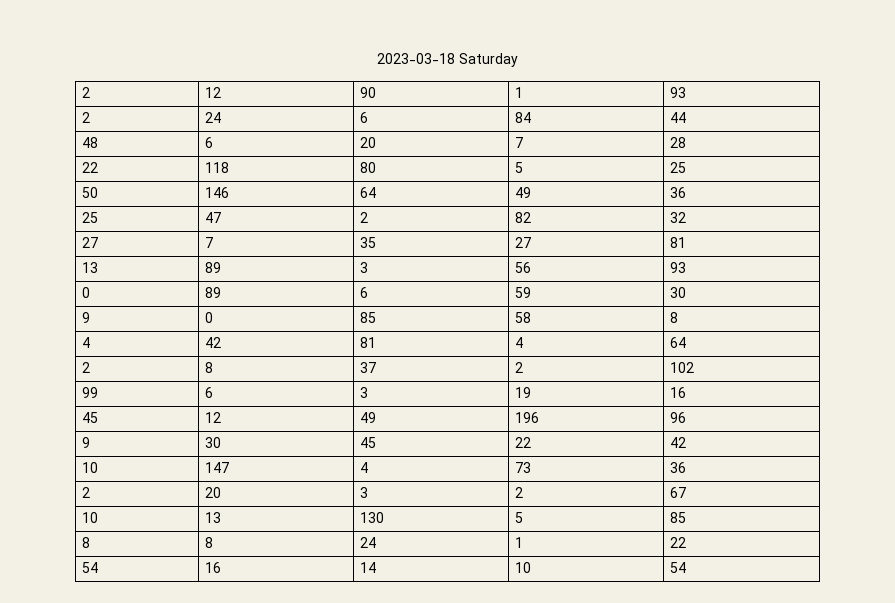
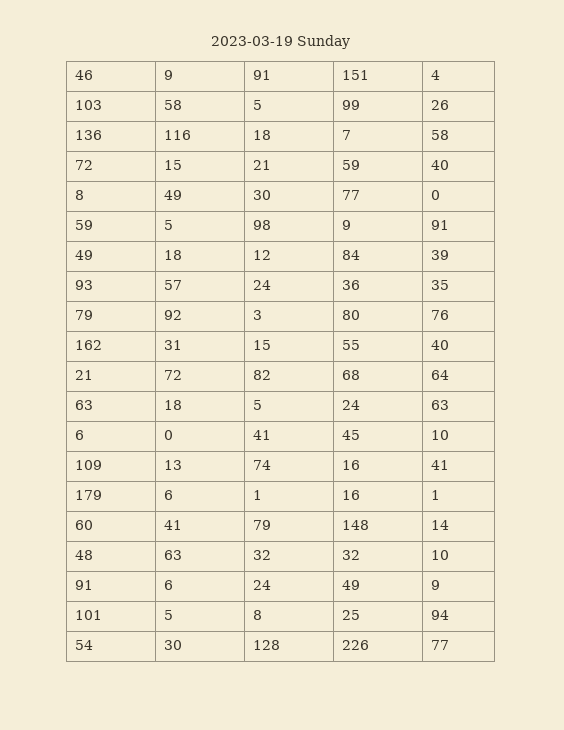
[377,53,518,67] [81,87,90,98] [204,87,221,98] [359,87,376,98] [514,87,523,98] [669,87,686,98] [81,112,90,123] [204,112,221,123] [359,112,368,123] [514,112,531,123] [669,112,686,123] [81,137,98,148] [204,137,213,148] [359,137,376,148] [514,137,523,148] [669,137,686,148] [81,162,98,173] [204,162,229,173] [359,162,376,173] [514,162,523,173] [669,162,686,173] [81,187,98,198] [204,187,229,198] [359,187,376,198] [514,187,531,198] [669,187,686,198] [81,212,98,223] [204,212,221,223] [359,212,368,223] [514,212,531,223] [669,212,686,223] [81,237,98,248] [204,237,213,248] [359,237,376,248] [514,237,531,248] [669,237,686,248] [81,262,98,273] [204,262,221,273] [359,262,368,273] [514,262,531,273] [669,262,686,273] [81,287,90,298] [204,287,221,298] [359,287,368,298] [514,287,531,298] [669,287,686,298] [81,312,90,323] [204,312,213,323] [359,312,376,323] [514,312,531,323] [669,312,678,323] [81,337,90,348] [204,337,221,348] [359,337,376,348] [514,337,523,348] [669,337,686,348] [81,362,90,373] [204,362,213,373] [359,362,376,373] [514,362,523,373] [669,362,694,373] [81,387,98,398] [204,387,213,398] [359,387,368,398] [514,387,531,398] [669,387,686,398] [81,412,98,423] [204,412,221,423] [359,412,376,423] [514,412,539,423] [669,412,686,423] [81,437,90,448] [204,437,221,448] [359,437,376,448] [514,437,531,448] [669,437,686,448] [81,462,98,473] [204,462,229,473] [359,462,368,473] [514,462,531,473] [669,462,686,473] [81,487,90,498] [204,487,221,498] [359,487,368,498] [514,487,523,498] [669,487,686,498] [81,512,98,523] [204,512,221,523] [359,512,384,523] [514,512,523,523] [669,512,686,523] [81,537,90,548] [204,537,213,548] [359,537,376,548] [514,537,523,548] [669,537,686,548] [81,562,98,573] [204,562,221,573] [359,562,376,573] [514,562,531,573] [669,562,686,573] 2023-03-18 Saturday // 2 | 12 | 90 | 1 | 93 // 2 | 24 | 6 | 84 | 44 // 48 | 6 | 20 | 7 | 28 // 22 | 118 | 80 | 5 | 25 // 50 | 146 | 64 | 49 | 36 // 25 | 47 | 2 | 82 | 32 // 27 | 7 | 35 | 27 | 81 // 13 | 89 | 3 | 56 | 93 // 0 | 89 | 6 | 59 | 30 // 9 | 0 | 85 | 58 | 8 // 4 | 42 | 81 | 4 | 64 // 2 | 8 | 37 | 2 | 102 // 99 | 6 | 3 | 19 | 16 // 45 | 12 | 49 | 196 | 96 // 9 | 30 | 45 | 22 | 42 // 10 | 147 | 4 | 73 | 36 // 2 | 20 | 3 | 2 | 67 // 10 | 13 | 130 | 5 | 85 // 8 | 8 | 24 | 1 | 22 // 54 | 16 | 14 | 10 | 54 -> [211,35,350,49] [74,70,93,80] [163,70,173,80] [252,70,271,80] [341,70,369,80] [430,70,440,80] [74,100,102,110] [163,100,182,110] [252,100,262,110] [341,100,360,110] [430,100,449,110] [74,130,102,140] [163,130,191,140] [252,130,271,140] [341,130,351,140] [430,130,449,140] [74,160,93,170] [163,160,182,170] [252,160,271,170] [341,160,360,170] [430,160,449,170] [74,190,84,200] [163,190,182,200] [252,190,271,200] [341,190,360,200] [430,190,440,200] [74,220,93,230] [163,220,173,230] [252,220,271,230] [341,220,351,230] [430,220,449,230] [74,250,93,260] [163,250,182,260] [252,250,271,260] [341,250,360,260] [430,250,449,260] [74,280,93,290] [163,280,182,290] [252,280,271,290] [341,280,360,290] [430,280,449,290] [74,310,93,320] [163,310,182,320] [252,310,262,320] [341,310,360,320] [430,310,449,320] [74,340,102,350] [163,340,182,350] [252,340,271,350] [341,340,360,350] [430,340,449,350] [74,370,93,380] [163,370,182,380] [252,370,271,380] [341,370,360,380] [430,370,449,380] [74,400,93,410] [163,400,182,410] [252,400,262,410] [341,400,360,410] [430,400,449,410] [74,430,84,440] [163,430,173,440] [252,430,271,440] [341,430,360,440] [430,430,449,440] [74,460,102,470] [163,460,182,470] [252,460,271,470] [341,460,360,470] [430,460,449,470] [74,490,102,500] [163,490,173,500] [252,490,262,500] [341,490,360,500] [430,490,440,500] [74,520,93,530] [163,520,182,530] [252,520,271,530] [341,520,369,530] [430,520,449,530] [74,550,93,560] [163,550,182,560] [252,550,271,560] [341,550,360,560] [430,550,449,560] [74,580,93,590] [163,580,173,590] [252,580,271,590] [341,580,360,590] [430,580,440,590] [74,610,102,620] [163,610,173,620] [252,610,262,620] [341,610,360,620] [430,610,449,620] [74,640,93,650] [163,640,182,650] [252,640,280,650] [341,640,369,650] [430,640,449,650] 2023-03-19 Sunday // 46 | 9 | 91 | 151 | 4 // 103 | 58 | 5 | 99 | 26 // 136 | 116 | 18 | 7 | 58 // 72 | 15 | 21 | 59 | 40 // 8 | 49 | 30 | 77 | 0 // 59 | 5 | 98 | 9 | 91 // 49 | 18 | 12 | 84 | 39 // 93 | 57 | 24 | 36 | 35 // 79 | 92 | 3 | 80 | 76 // 162 | 31 | 15 | 55 | 40 // 21 | 72 | 82 | 68 | 64 // 63 | 18 | 5 | 24 | 63 // 6 | 0 | 41 | 45 | 10 // 109 | 13 | 74 | 16 | 41 // 179 | 6 | 1 | 16 | 1 // 60 | 41 | 79 | 148 | 14 // 48 | 63 | 32 | 32 | 10 // 91 | 6 | 24 | 49 | 9 // 101 | 5 | 8 | 25 | 94 // 54 | 30 | 128 | 226 | 77

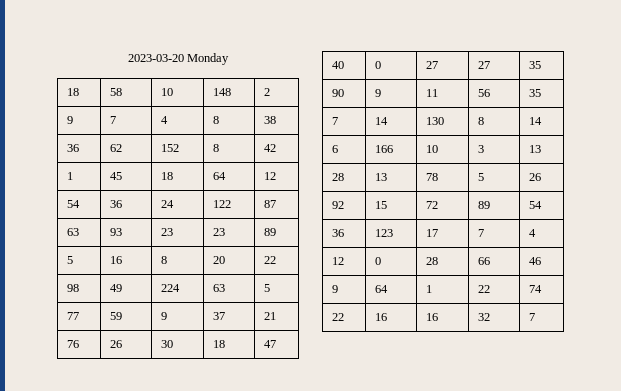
[211,35,350,49] [74,70,93,80] [163,70,173,80] [252,70,271,80] [341,70,369,80] [430,70,440,80] [74,100,102,110] [163,100,182,110] [252,100,262,110] [341,100,360,110] [430,100,449,110] [74,130,102,140] [163,130,191,140] [252,130,271,140] [341,130,351,140] [430,130,449,140] [74,160,93,170] [163,160,182,170] [252,160,271,170] [341,160,360,170] [430,160,449,170] [74,190,84,200] [163,190,182,200] [252,190,271,200] [341,190,360,200] [430,190,440,200] [74,220,93,230] [163,220,173,230] [252,220,271,230] [341,220,351,230] [430,220,449,230] [74,250,93,260] [163,250,182,260] [252,250,271,260] [341,250,360,260] [430,250,449,260] [74,280,93,290] [163,280,182,290] [252,280,271,290] [341,280,360,290] [430,280,449,290] [74,310,93,320] [163,310,182,320] [252,310,262,320] [341,310,360,320] [430,310,449,320] [74,340,102,350] [163,340,182,350] [252,340,271,350] [341,340,360,350] [430,340,449,350] [74,370,93,380] [163,370,182,380] [252,370,271,380] [341,370,360,380] [430,370,449,380] [74,400,93,410] [163,400,182,410] [252,400,262,410] [341,400,360,410] [430,400,449,410] [74,430,84,440] [163,430,173,440] [252,430,271,440] [341,430,360,440] [430,430,449,440] [74,460,102,470] [163,460,182,470] 2023-03-19 Sunday // 46 | 9 | 91 | 151 | 4 // 103 | 58 | 5 | 99 | 26 // 136 | 116 | 18 | 7 | 58 // 72 | 15 | 21 | 59 | 40 // 8 | 49 | 30 | 77 | 0 // 59 | 5 | 98 | 9 | 91 // 49 | 18 | 12 | 84 | 39 // 93 | 57 | 24 | 36 | 35 // 79 | 92 | 3 | 80 | 76 // 162 | 31 | 15 | 55 | 40 // 21 | 72 | 82 | 68 | 64 // 63 | 18 | 5 | 24 | 63 // 6 | 0 | 41 | 45 | 10 // 109 | 13 -> [127,53,230,65] [66,88,79,96] [109,88,122,96] [160,88,173,96] [212,88,231,96] [263,88,270,96] [66,116,73,124] [109,116,116,124] [160,116,168,124] [212,116,219,124] [263,116,276,124] [66,144,79,152] [109,144,122,152] [160,144,179,152] [212,144,219,152] [263,144,276,152] [66,172,73,180] [109,172,122,180] [160,172,173,180] [212,172,226,180] [263,172,276,180] [66,200,80,208] [109,200,122,208] [160,200,174,208] [212,200,231,208] [263,200,276,208] [66,228,79,236] [109,228,122,236] [160,228,173,236] [212,228,225,236] [263,228,276,236] [66,256,73,264] [109,256,122,264] [160,256,167,264] [212,256,225,264] [263,256,276,264] [66,284,79,292] [109,284,122,292] [160,284,180,292] [212,284,225,292] [263,284,270,292] [66,312,79,320] [109,312,122,320] [160,312,167,320] [212,312,225,320] [263,312,276,320] [66,340,79,348] [109,340,122,348] [160,340,173,348] [212,340,225,348] [263,340,276,348] [331,61,344,69] [374,61,381,69] [425,61,438,69] [477,61,490,69] [528,61,541,69] [331,89,344,97] [374,89,381,97] [425,89,438,97] [477,89,490,97] [528,89,541,97] [331,117,338,125] [374,117,388,125] [425,117,444,125] [477,117,484,125] [528,117,542,125] [331,145,338,153] [374,145,393,153] [425,145,438,153] [477,145,484,153] [528,145,541,153] [331,173,344,181] [374,173,387,181] [425,173,438,181] [477,173,484,181] [528,173,541,181] [331,201,344,209] [374,201,387,209] [425,201,438,209] [477,201,490,209] [528,201,542,209] [331,229,344,237] [374,229,393,237] [425,229,438,237] [477,229,484,237] [528,229,536,237] [331,257,344,265] [374,257,381,265] [425,257,438,265] [477,257,490,265] [528,257,541,265] [331,285,338,293] [374,285,388,293] [425,285,432,293] [477,285,490,293] 2023-03-20 Monday // 18 | 58 | 10 | 148 | 2 // 9 | 7 | 4 | 8 | 38 // 36 | 62 | 152 | 8 | 42 // 1 | 45 | 18 | 64 | 12 // 54 | 36 | 24 | 122 | 87 // 63 | 93 | 23 | 23 | 89 // 5 | 16 | 8 | 20 | 22 // 98 | 49 | 224 | 63 | 5 // 77 | 59 | 9 | 37 | 21 // 76 | 26 | 30 | 18 | 47 // 40 | 0 | 27 | 27 | 35 // 90 | 9 | 11 | 56 | 35 // 7 | 14 | 130 | 8 | 14 // 6 | 166 | 10 | 3 | 13 // 28 | 13 | 78 | 5 | 26 // 92 | 15 | 72 | 89 | 54 // 36 | 123 | 17 | 7 | 4 // 12 | 0 | 28 | 66 | 46 // 9 | 64 | 1 | 22
[341,460,360,470] [430,460,449,470] [74,490,102,500] [163,490,173,500] [252,490,262,500] [341,490,360,500] [430,490,440,500] [74,520,93,530] [163,520,182,530] [252,520,271,530] [341,520,369,530] [430,520,449,530] [74,550,93,560] [163,550,182,560] [252,550,271,560] [341,550,360,560] [430,550,449,560] [74,580,93,590] [163,580,173,590] [252,580,271,590] [341,580,360,590] [430,580,440,590] [74,610,102,620] [163,610,173,620] [252,610,262,620] [341,610,360,620] [430,610,449,620] [74,640,93,650] [163,640,182,650] [252,640,280,650] [341,640,369,650] [430,640,449,650] | 16 | 41 // 179 | 6 | 1 | 16 | 1 // 60 | 41 | 79 | 148 | 14 // 48 | 63 | 32 | 32 | 10 // 91 | 6 | 24 | 49 | 9 // 101 | 5 | 8 | 25 | 94 // 54 | 30 | 128 | 226 | 77 -> [331,313,344,321] [374,313,387,321] [425,313,438,321] [477,313,490,321] [528,313,535,321] // 22 | 16 | 16 | 32 | 7

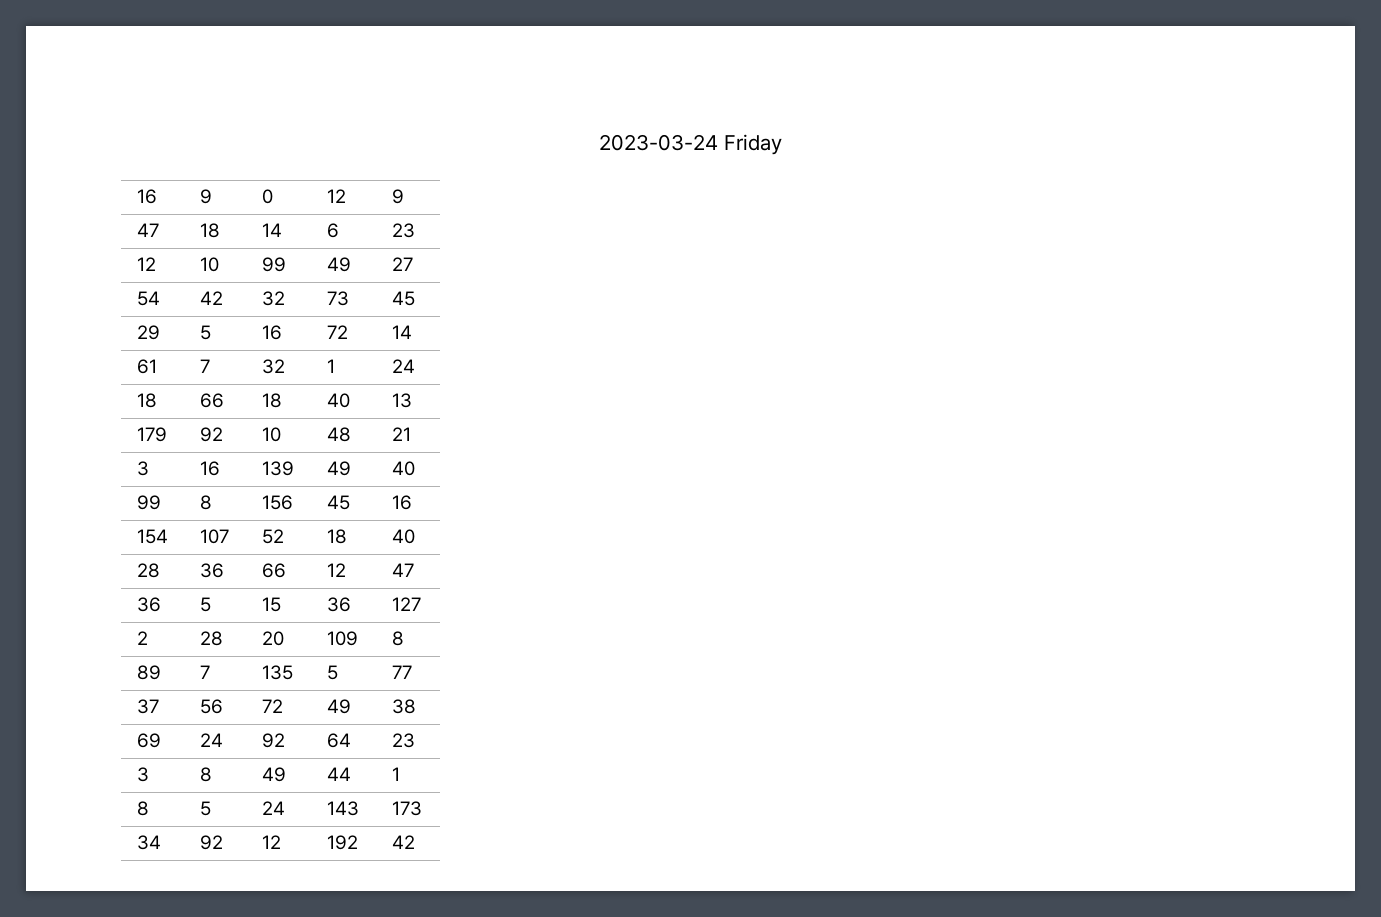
[127,53,230,65] [66,88,79,96] [109,88,122,96] [160,88,173,96] [212,88,231,96] [263,88,270,96] [66,116,73,124] [109,116,116,124] [160,116,168,124] [212,116,219,124] [263,116,276,124] [66,144,79,152] [109,144,122,152] [160,144,179,152] [212,144,219,152] [263,144,276,152] [66,172,73,180] [109,172,122,180] [160,172,173,180] [212,172,226,180] [263,172,276,180] [66,200,80,208] [109,200,122,208] [160,200,174,208] [212,200,231,208] [263,200,276,208] [66,228,79,236] [109,228,122,236] [160,228,173,236] [212,228,225,236] [263,228,276,236] [66,256,73,264] [109,256,122,264] [160,256,167,264] [212,256,225,264] [263,256,276,264] [66,284,79,292] [109,284,122,292] [160,284,180,292] [212,284,225,292] [263,284,270,292] [66,312,79,320] [109,312,122,320] [160,312,167,320] [212,312,225,320] [263,312,276,320] [66,340,79,348] [109,340,122,348] [160,340,173,348] [212,340,225,348] [263,340,276,348] [331,61,344,69] [374,61,381,69] [425,61,438,69] [477,61,490,69] [528,61,541,69] [331,89,344,97] [374,89,381,97] [425,89,438,97] [477,89,490,97] [528,89,541,97] [331,117,338,125] [374,117,388,125] [425,117,444,125] [477,117,484,125] [528,117,542,125] [331,145,338,153] [374,145,393,153] [425,145,438,153] [477,145,484,153] [528,145,541,153] [331,173,344,181] [374,173,387,181] [425,173,438,181] [477,173,484,181] [528,173,541,181] [331,201,344,209] [374,201,387,209] [425,201,438,209] [477,201,490,209] [528,201,542,209] [331,229,344,237] [374,229,393,237] [425,229,438,237] [477,229,484,237] [528,229,536,237] [331,257,344,265] [374,257,381,265] [425,257,438,265] [477,257,490,265] [528,257,541,265] [331,285,338,293] [374,285,388,293] [425,285,432,293] [477,285,490,293] [528,285,542,293] [331,313,344,321] [374,313,387,321] [425,313,438,321] [477,313,490,321] [528,313,535,321] 2023-03-20 Monday // 18 | 58 | 10 | 148 | 2 // 9 | 7 | 4 | 8 | 38 // 36 | 62 | 152 | 8 | 42 // 1 | 45 | 18 | 64 | 12 // 54 | 36 | 24 | 122 | 87 // 63 | 93 | 23 | 23 | 89 // 5 | 16 | 8 | 20 | 22 // 98 | 49 | 224 | 63 | 5 // 77 | 59 | 9 | 37 | 21 // 76 | 26 | 30 | 18 | 47 // 40 | 0 | 27 | 27 | 35 // 90 | 9 | 11 | 56 | 35 // 7 | 14 | 130 | 8 | 14 // 6 | 166 | 10 | 3 | 13 // 28 | 13 | 78 | 5 | 26 // 92 | 15 | 72 | 89 | 54 // 36 | 123 | 17 | 7 | 4 // 12 | 0 | 28 | 66 | 46 // 9 | 64 | 1 | 22 | 74 // 22 | 16 | 16 | 32 | 7 -> [599,134,782,155] [136,189,157,204] [199,189,212,204] [261,189,273,204] [326,189,346,203] [391,189,404,204] [136,223,159,237] [199,223,220,238] [261,223,282,237] [326,223,339,238] [391,223,415,238] [136,257,156,271] [199,257,219,272] [261,257,286,272] [326,257,351,272] [391,257,413,271] [136,291,160,306] [199,291,223,305] [261,291,285,306] [326,291,349,306] [391,291,415,306] [136,325,160,340] [199,325,211,340] [261,325,282,340] [326,325,348,339] [391,325,412,339] [136,359,157,374] [199,359,210,373] [261,359,285,374] [326,359,335,373] [391,359,415,373] [136,393,157,408] [199,393,224,408] [261,393,282,408] [326,393,350,408] [391,393,412,408] [136,427,167,442] [199,427,223,442] [261,427,281,442] [326,427,351,442] [391,427,411,441] [136,461,149,476] [199,461,220,476] [261,461,294,476] [326,461,351,476] [391,461,415,476] [136,495,161,510] [199,495,212,510] [261,495,293,510] [326,495,350,510] [391,495,412,510] [136,529,168,544] [199,529,229,544] [261,529,284,544] [326,529,347,544] [391,529,415,544] [136,563,160,578] [199,563,224,578] [261,563,286,578] [326,563,346,577] [391,563,414,577] [136,597,161,612] [199,597,211,612] [261,597,281,612] [326,597,351,612] [391,597,421,611] [136,631,148,645] [199,631,223,646] [261,631,284,646] [326,631,358,646] [391,631,404,646] [136,665,161,680] [199,665,210,679] [261,665,293,680] [326,665,338,680] [391,665,412,679] [136,699,159,714] [199,699,223,714] [261,699,283,713] [326,699,351,714] [391,699,416,714] [136,733,161,748] [199,733,223,747] [261,733,285,748] [326,733,351,748] [391,733,415,748] [136,767,149,782] [199,767,212,782] [261,767,286,782] [326,767,351,781] [391,767,400,781] [136,801,149,816] [199,801,211,816] [261,801,285,815] [326,801,359,816] [391,801,422,816] [136,835,161,850] [199,835,223,850] [261,835,281,849] [326,835,358,850] [391,835,415,849] 2023-03-24 Friday // 16 | 9 | 0 | 12 | 9 // 47 | 18 | 14 | 6 | 23 // 12 | 10 | 99 | 49 | 27 // 54 | 42 | 32 | 73 | 45 // 29 | 5 | 16 | 72 | 14 // 61 | 7 | 32 | 1 | 24 // 18 | 66 | 18 | 40 | 13 // 179 | 92 | 10 | 48 | 21 // 3 | 16 | 139 | 49 | 40 // 99 | 8 | 156 | 45 | 16 // 154 | 107 | 52 | 18 | 40 // 28 | 36 | 66 | 12 | 47 // 36 | 5 | 15 | 36 | 127 // 2 | 28 | 20 | 109 | 8 // 89 | 7 | 135 | 5 | 77 // 37 | 56 | 72 | 49 | 38 // 69 | 24 | 92 | 64 | 23 // 3 | 8 | 49 | 44 | 1 // 8 | 5 | 24 | 143 | 173 // 34 | 92 | 12 | 192 | 42

